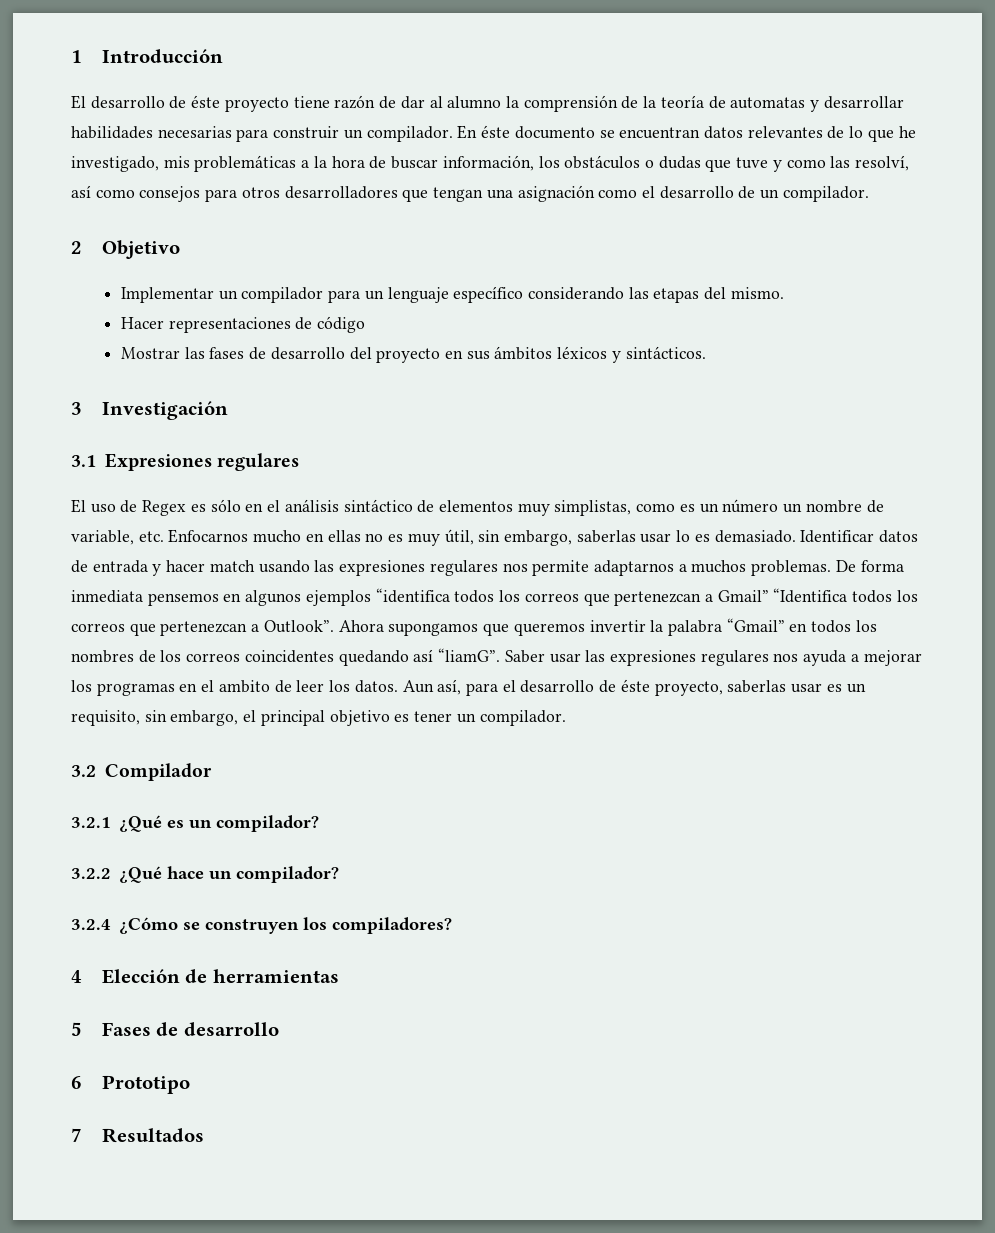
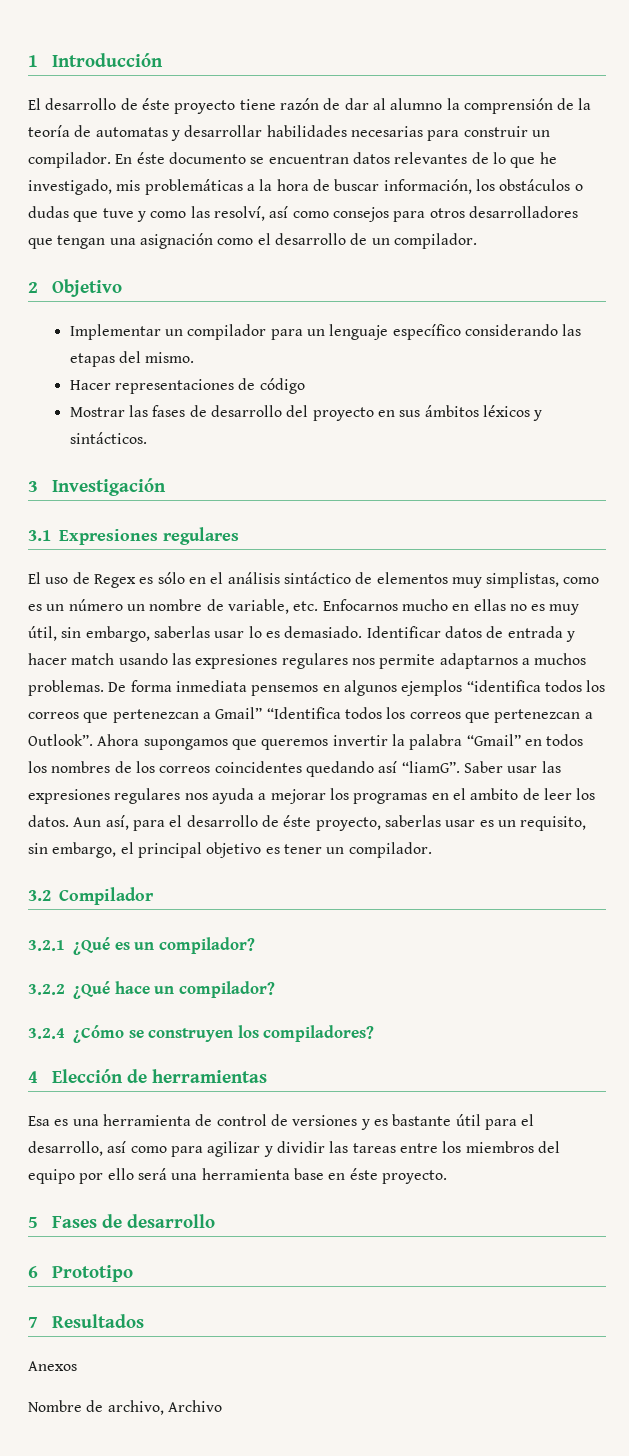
(339, 976) none -> [28,1114,535,1130] [28,1141,560,1157] [28,1168,447,1184] // Esa es una herramienta de control de versiones y es bastante útil para el desarrollo, así como para agilizar y dividir las tareas entre los miembros del equipo por ello será una herramienta base en éste proyecto.
(204, 1135) none -> [28,1361,77,1371] [28,1400,222,1415] // Anexos // Nombre de archivo, Archivo

